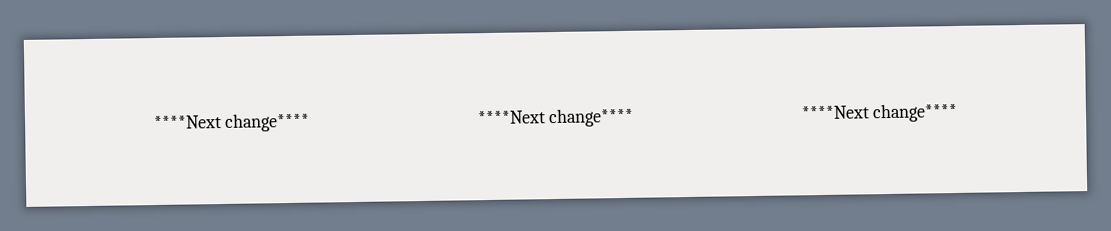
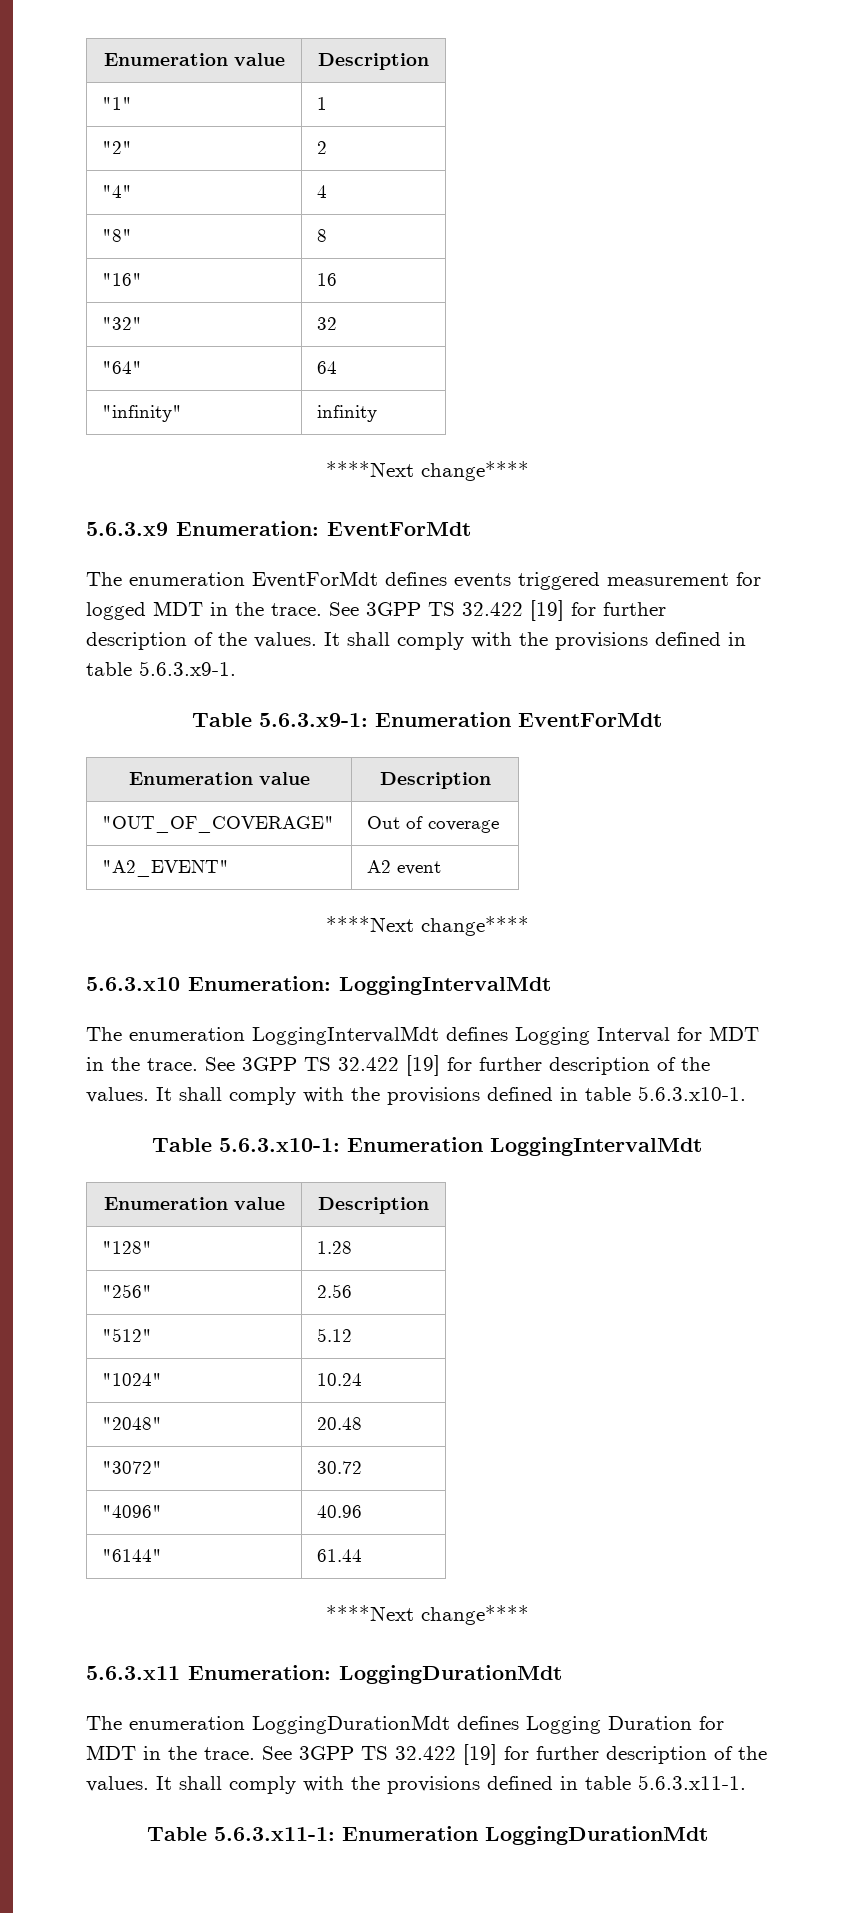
[152,112,311,132] [476,107,635,128] [800,102,959,123] ****Next change**** // ****Next change**** // ****Next change**** -> [103,53,285,66] [318,53,429,70] [102,97,133,110] [317,97,328,110] [102,141,133,154] [317,141,328,154] [102,185,133,198] [317,185,328,198] [102,229,133,242] [317,229,328,242] [102,273,143,286] [317,273,338,286] [102,317,143,330] [317,317,338,330] [102,361,143,374] [317,361,338,374] [102,405,183,422] [317,405,378,422] [325,461,529,481] [86,521,471,536] [86,571,761,590] [86,600,666,621] [86,632,746,650] [86,661,236,676] [192,712,662,727] [128,772,310,785] [379,772,491,789] [102,816,335,833] [367,816,500,833] [102,860,230,877] [367,860,442,875] [325,916,529,936] [86,976,551,995] [86,1026,759,1045] [86,1055,710,1076] [86,1086,746,1105] [152,1137,702,1156] [103,1197,285,1210] [318,1197,429,1214] [102,1241,153,1254] [317,1241,353,1254] [102,1284,153,1298] [317,1284,353,1298] [102,1328,153,1342] [317,1328,353,1342] [102,1373,163,1386] [317,1373,363,1386] [102,1417,163,1430] [317,1417,363,1430] [102,1461,163,1474] [317,1461,363,1474] [102,1505,163,1518] [317,1505,363,1518] [102,1549,163,1562] [317,1549,363,1562] [325,1605,529,1625] [86,1665,562,1684] [86,1715,724,1734] [86,1744,767,1765] [86,1775,746,1794] [146,1826,708,1845] Enumeration value | Description // "1" | 1 // "2" | 2 // "4" | 4 // "8" | 8 // "16" | 16 // "32" | 32 // "64" | 64 // "infinity" | infinity // ****Next change**** // 5.6.3.x9 Enumeration: EventForMdt // The enumeration EventForMdt defines events triggered measurement for logged MDT in the trace. See 3GPP TS 32.422 [19] for further description of the values. It shall comply with the provisions defined in table 5.6.3.x9-1. // Table 5.6.3.x9-1: Enumeration EventForMdt // Enumeration value | Description // "OUT_OF_COVERAGE" | Out of coverage // "A2_EVENT" | A2 event // ****Next change**** // 5.6.3.x10 Enumeration: LoggingIntervalMdt // The enumeration LoggingIntervalMdt defines Logging Interval for MDT in the trace. See 3GPP TS 32.422 [19] for further description of the values. It shall comply with the provisions defined in table 5.6.3.x10-1. // Table 5.6.3.x10-1: Enumeration LoggingIntervalMdt // Enumeration value | Description // "128" | 1.28 // "256" | 2.56 // "512" | 5.12 // "1024" | 10.24 // "2048" | 20.48 // "3072" | 30.72 // "4096" | 40.96 // "6144" | 61.44 // ****Next change**** // 5.6.3.x11 Enumeration: LoggingDurationMdt // The enumeration LoggingDurationMdt defines Logging Duration for MDT in the trace. See 3GPP TS 32.422 [19] for further description of the values. It shall comply with the provisions defined in table 5.6.3.x11-1. // Table 5.6.3.x11-1: Enumeration LoggingDurationMdt

